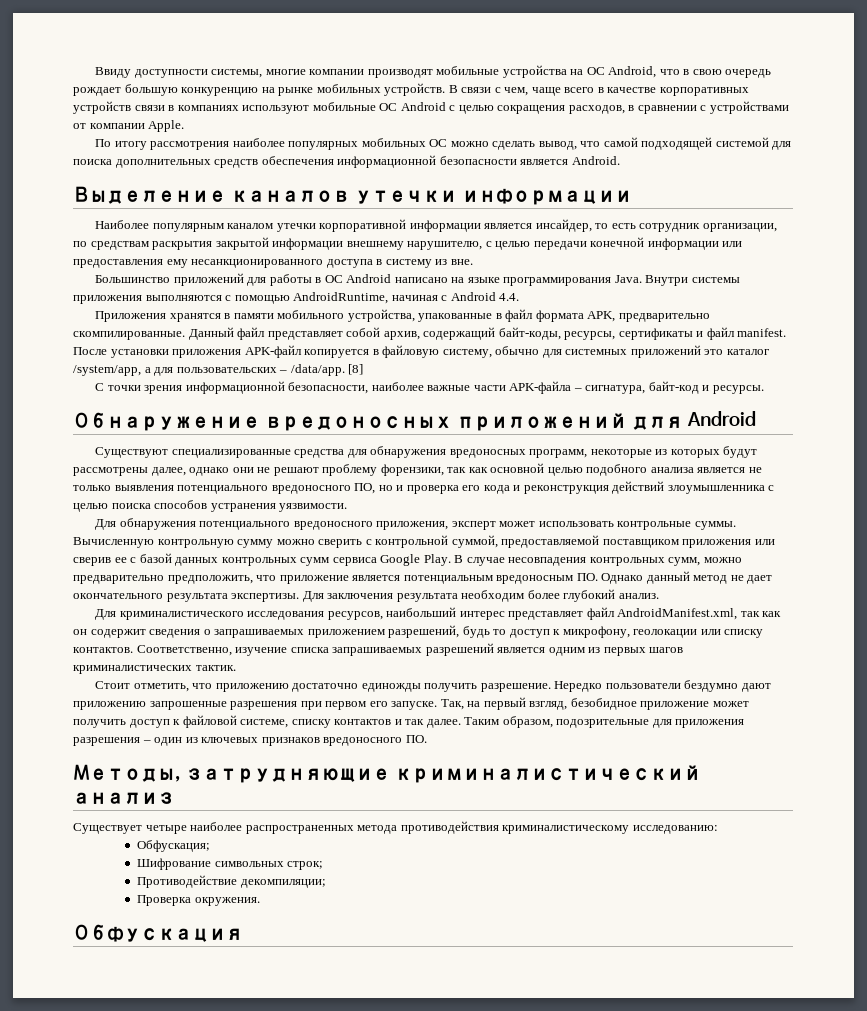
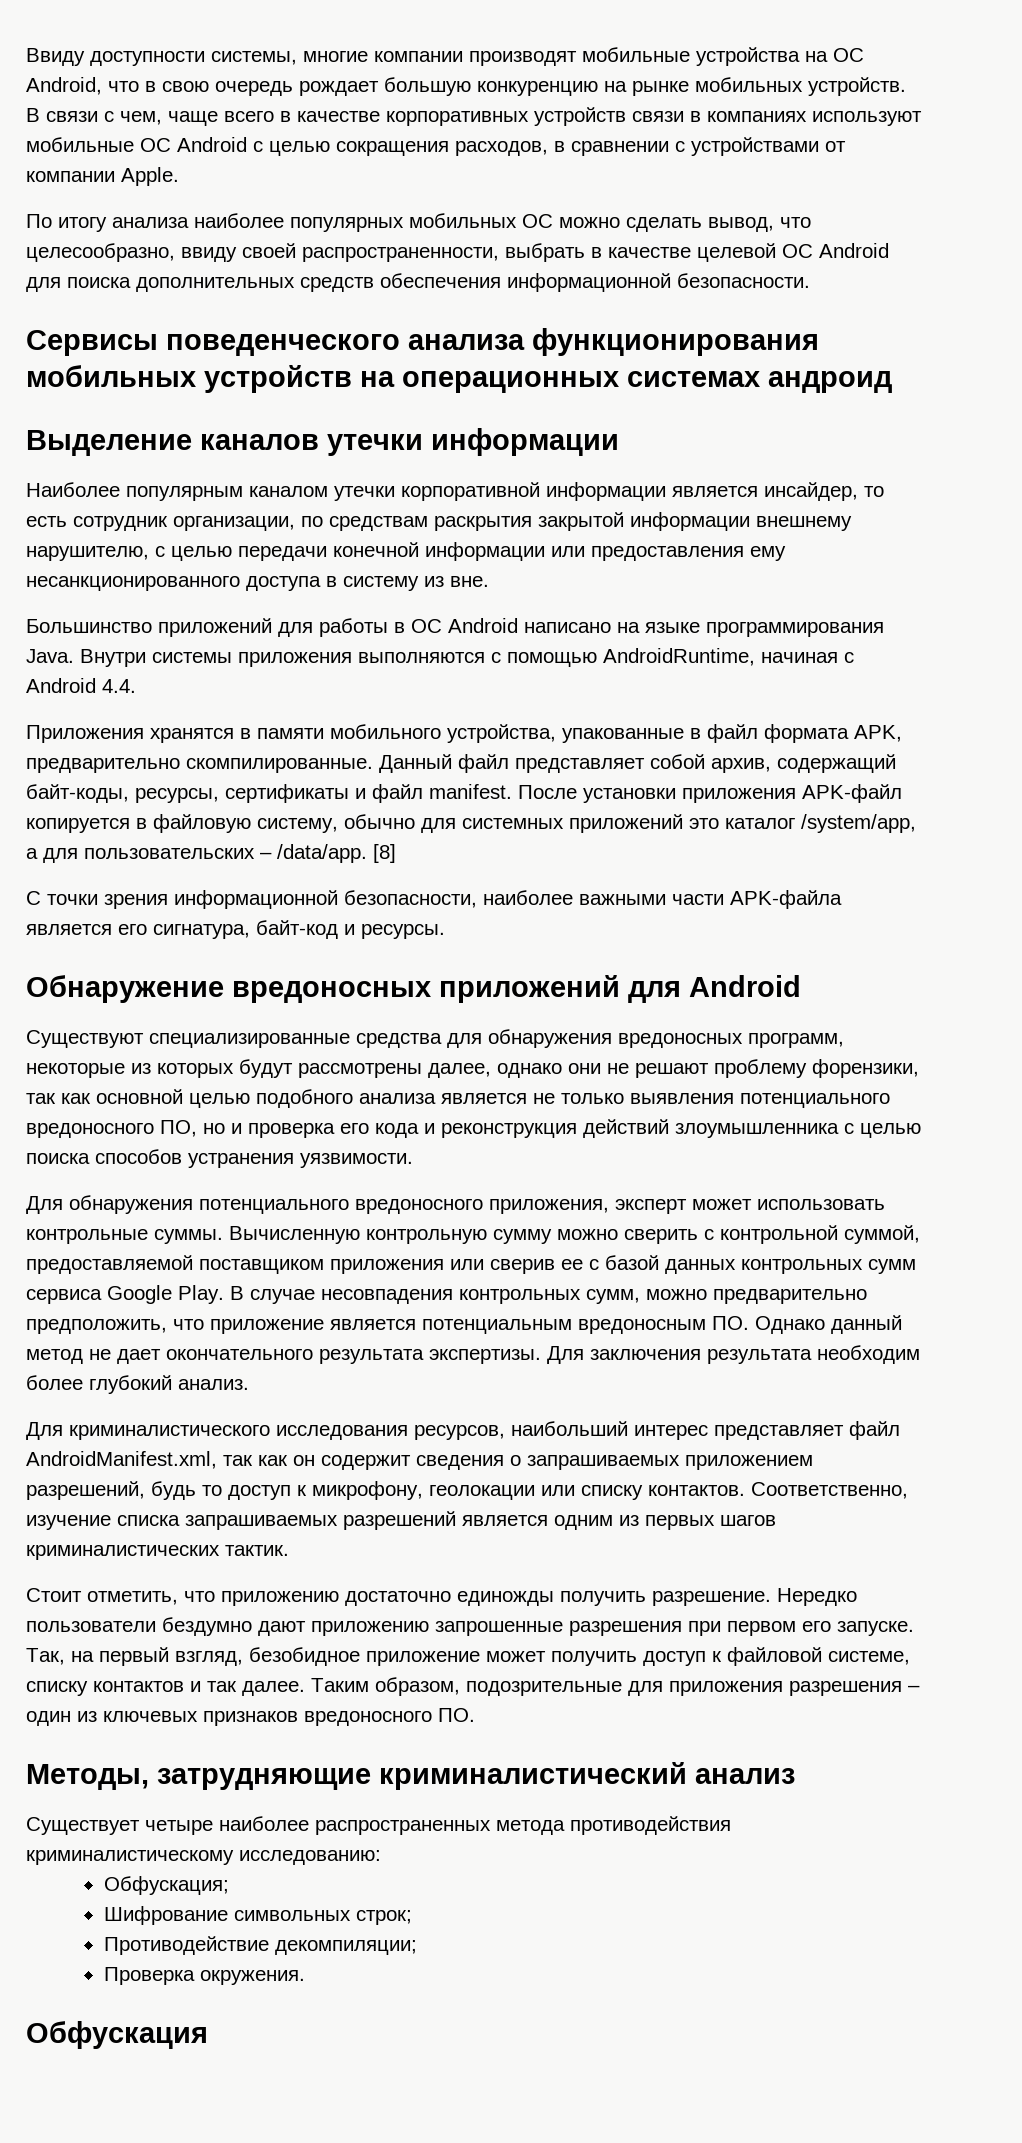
[150,141,230,150] рассмотрения -> [112,217,189,228] анализа
[603,137,769,150] самой подходящей системой -> [26,243,889,262] целесообразно, ввиду своей распространенности, выбрать в качестве целевой ОС Android
[439,156,620,165] безопасности является Android. -> [677,273,810,288] [26,328,819,356] [26,365,892,393] безопасности. // Сервисы поведенческого анализа функционирования мобильных устройств на операционных системах андроид
[427,385,471,391] важные -> [579,894,666,905] важными
[573,388,582,391] – -> [26,924,147,935] является его

